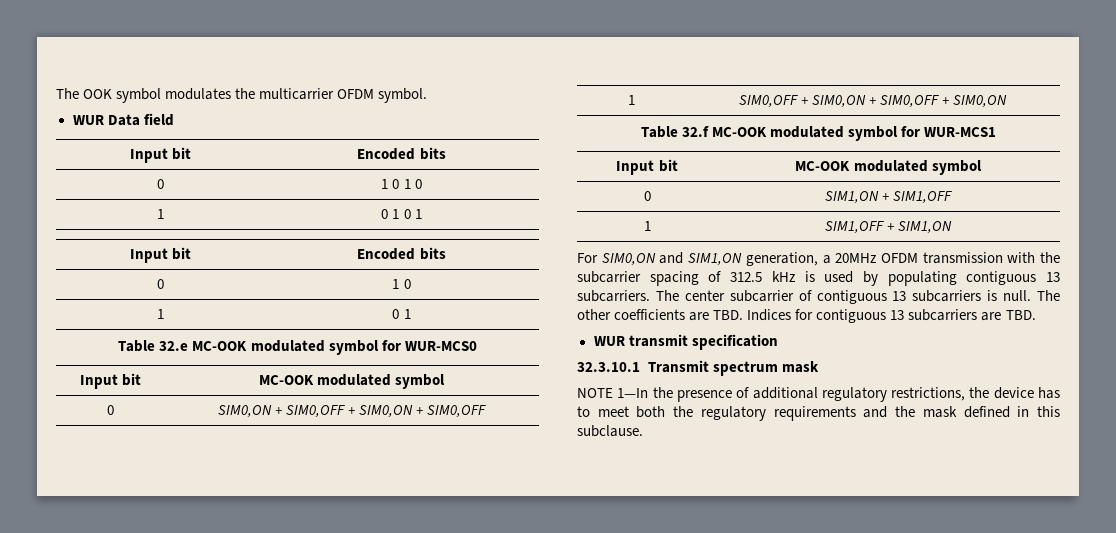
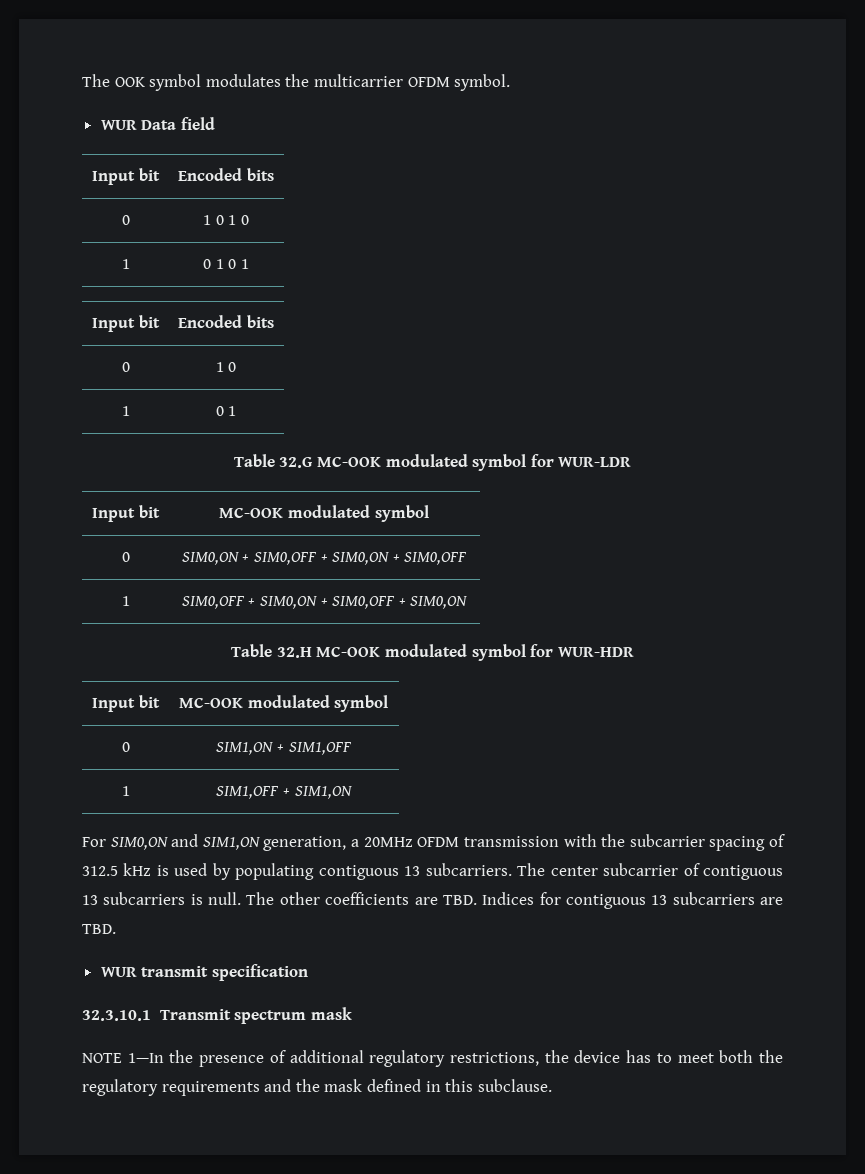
[159,340,477,355] 32.e MC-OOK modulated symbol for WUR-MCS0 -> [279,454,632,471] 32.G MC-OOK modulated symbol for WUR-LDR
[681,126,997,141] 32.f MC-OOK modulated symbol for WUR-MCS1 -> [276,644,634,661] 32.H MC-OOK modulated symbol for WUR-HDR

